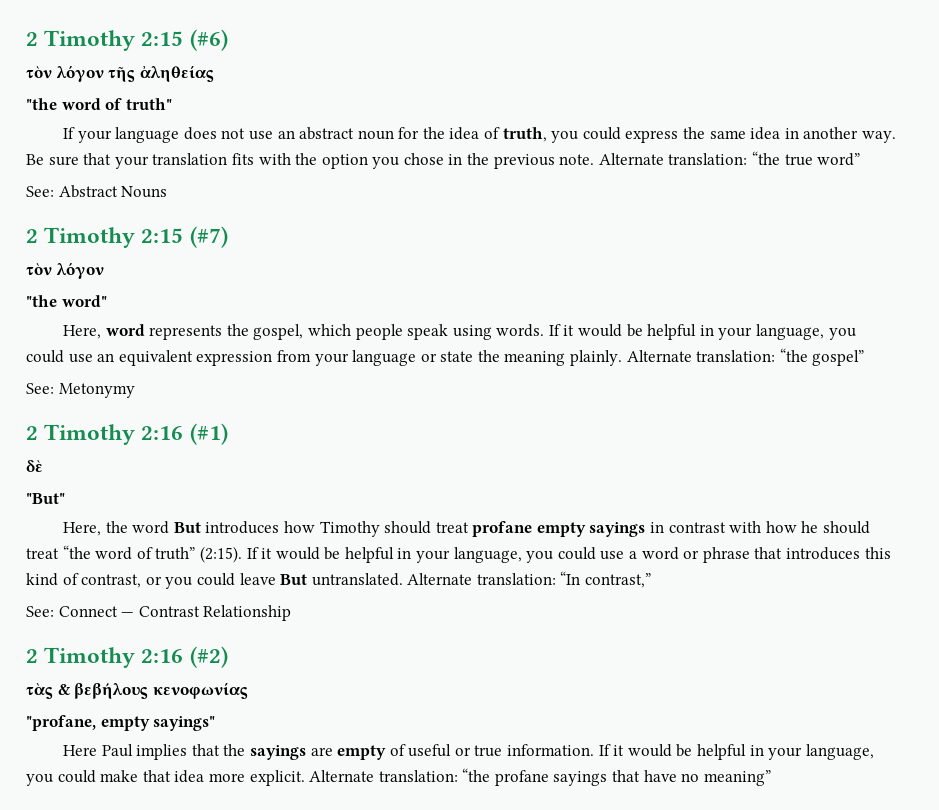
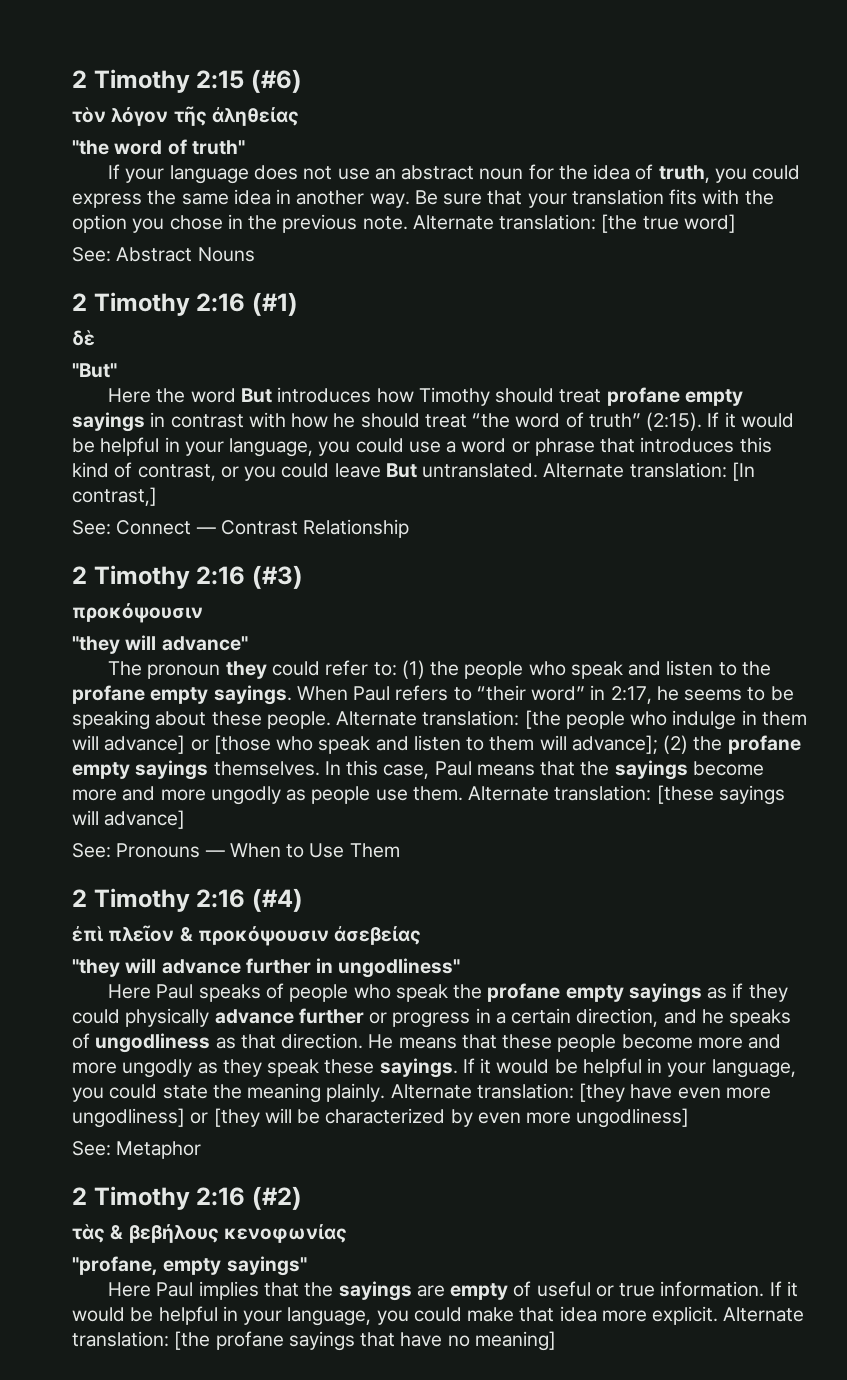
[752,151,861,166] “the true word” -> [601,214,736,233] [the true word]
[26,226,228,248] [26,262,104,279] [26,295,107,307] [62,324,856,340] [26,348,865,366] [26,383,135,398] // 2 Timothy 2:15 (#7) // τὸν λόγον // "the word" // Here, word represents the gospel, which people speak using words. If it would be helpful in your language, you could use an equivalent expression from your language or state the meaning plainly. Alternate translation: “the gospel” // See: Metonymy -> (255, 254) none
[62,522,101,536] Here, -> [108,388,152,403] Here
[560,571,652,588] “In contrast,” -> [731,462,755,481] [72,487,157,506] [In contrast,]
(292, 613) none -> [72,565,303,589] [72,603,203,623] [72,635,248,654] [108,660,771,679] [72,685,794,705] [72,710,807,730] [72,735,801,754] [72,760,764,780] [72,785,785,805] [72,810,186,829] [72,843,400,858] [72,888,303,912] [72,925,422,946] [72,958,461,978] [108,983,788,1003] [72,1008,792,1028] [72,1033,782,1053] [72,1058,796,1078] [72,1083,771,1103] [72,1108,690,1128] [72,1141,202,1159] // 2 Timothy 2:16 (#3) // προκόψουσιν // "they will advance" // The pronoun they could refer to: (1) the people who speak and listen to the profane empty sayings. When Paul refers to “their word” in 2:17, he seems to be speaking about these people. Alternate translation: [the people who indulge in them will advance] or [those who speak and listen to them will advance]; (2) the profane empty sayings themselves. In this case, Paul means that the sayings become more and more ungodly as people use them. Alternate translation: [these sayings will advance] // See: Pronouns — When to Use Them // 2 Timothy 2:16 (#4) // ἐπὶ πλεῖον & προκόψουσιν ἀσεβείας // "they will advance further in ungodliness" // Here Paul speaks of people who speak the profane empty sayings as if they could physically advance further or progress in a certain direction, and he speaks of ungodliness as that direction. He means that these people become more and more ungodly as they speak these sayings. If it would be helpful in your language, you could state the meaning plainly. Alternate translation: [they have even more ungodliness] or [they will be characterized by even more ungodliness] // See: Metaphor
[462,768,491,782] “the -> [174,1331,211,1350] [the
[703,770,771,786] meaning” -> [474,1331,556,1351] meaning]

